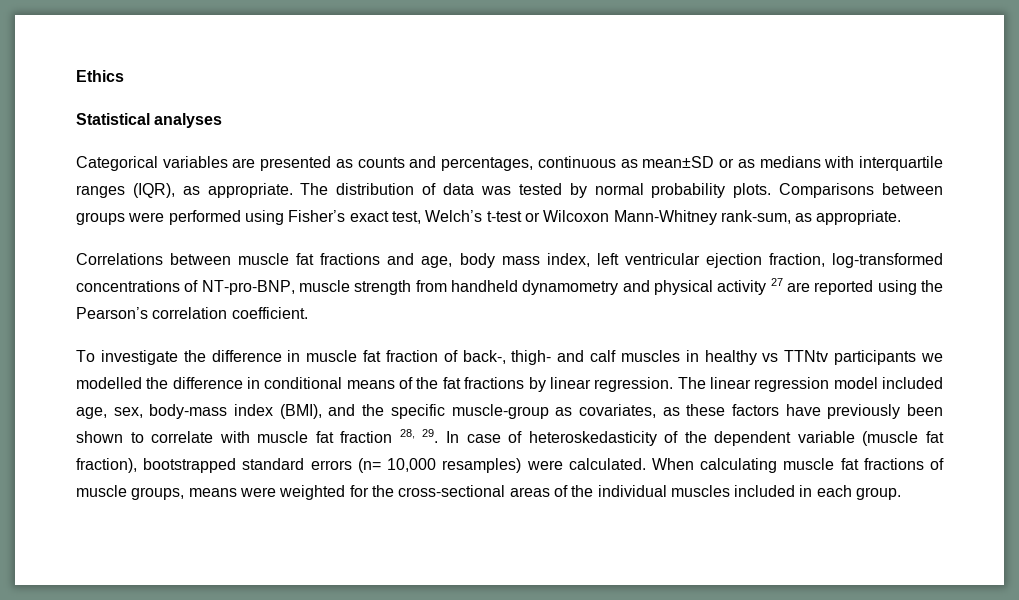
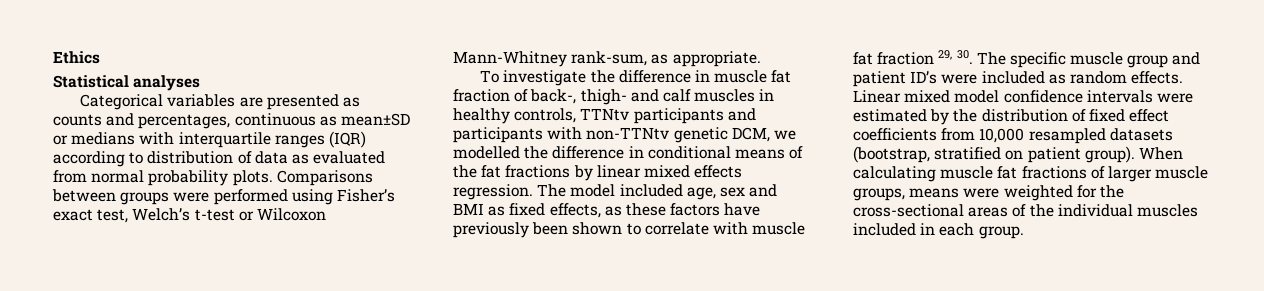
[737,159,755,168] as -> (68, 140) none
[132,183,587,198] (IQR), as appropriate. The distribution of data was tested by -> [328,131,366,148] [53,151,386,167] [53,170,87,183] (IQR) according to distribution of data as evaluated from
[76,253,943,268] [76,278,944,295] [76,307,308,319] // Correlations between muscle fat fractions and age, body mass index, left ventricular ejection fraction, log-transformed concentrations of NT-pro-BNP, muscle strength from handheld dynamometry and physical activity 27 are reported using the Pearson’s correlation coefficient. -> (761, 59) none
[762,353,779,362] vs -> [514,108,577,123] controls,
(917, 357) none -> [727,108,756,121] [453,127,770,143] and participants with non-TTNtv genetic DCM,
[594,377,944,392] [76,404,656,419] regression. The linear regression model included age, sex, body-mass index (BMI), and the specific muscle-group as covariates, -> [643,165,743,178] [453,184,778,200] [453,203,601,218] mixed effects regression. The model included age, sex and BMI as fixed effects,
[399,429,944,446] [76,458,646,473] 28, 29. In case of heteroskedasticity of the dependent variable (muscle fat fraction), bootstrapped standard errors (n= 10,000 resamples) were calculated. -> [938,50,1201,68] [853,71,1184,87] [853,90,1193,103] [853,109,1170,125] [853,128,1173,144] [853,146,1135,163] 29, 30. The specific muscle group and patient ID’s were included as random effects. Linear mixed model confidence intervals were estimated by the distribution of fixed effect coefficients from 10,000 resampled datasets (bootstrap, stratified on patient group).
(944, 464) none -> [1107,166,1152,182] larger

